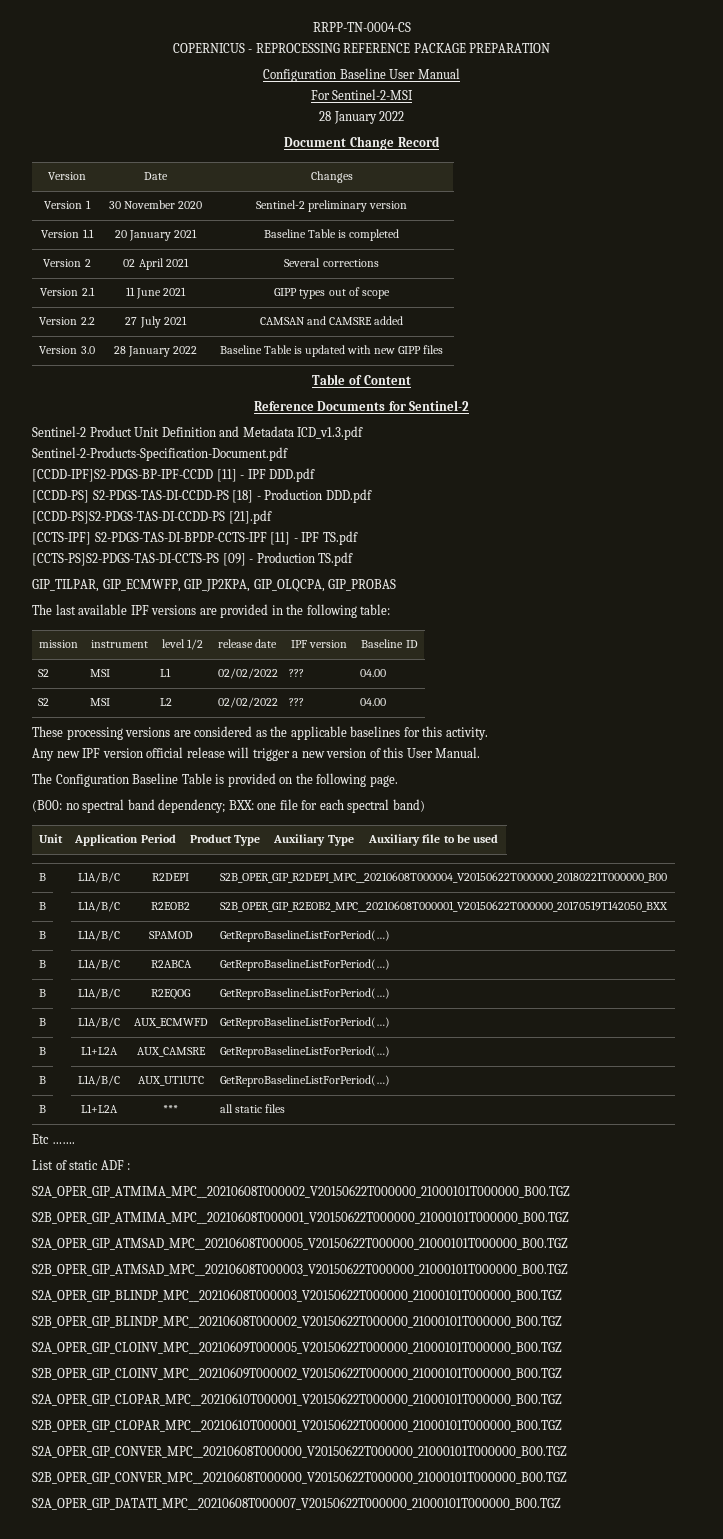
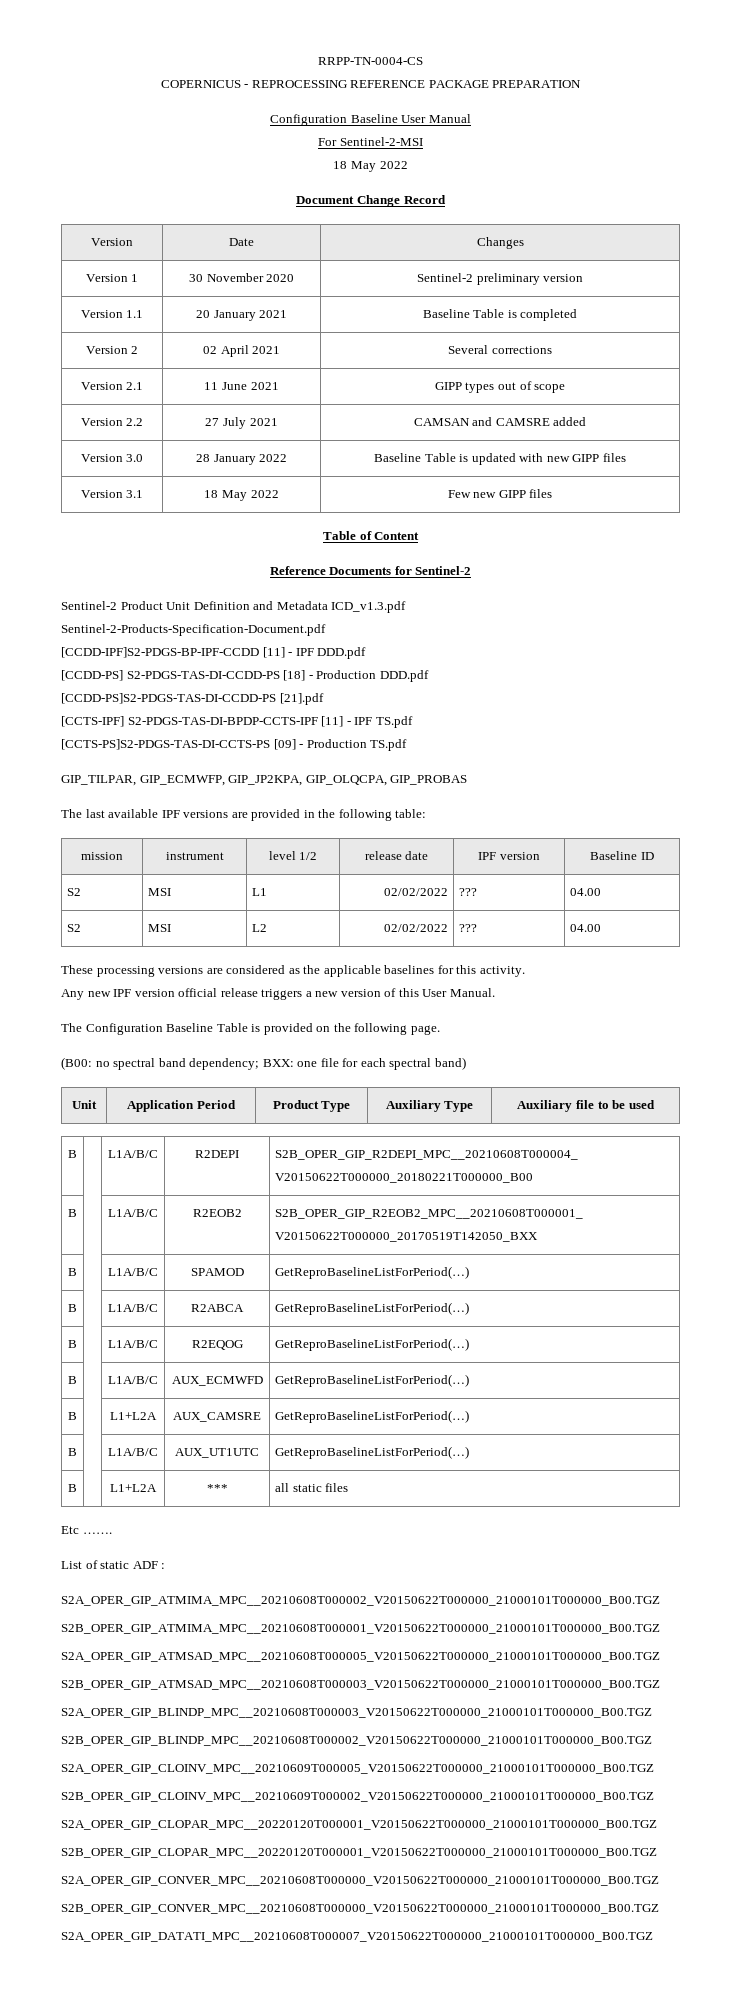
[318,111,377,124] 28 January -> [333,161,376,172] 18 May
(444, 349) none -> [80,490,144,498] [204,490,279,501] [447,489,553,498] // Version 3.1 | 18 May 2022 | Few new GIPP files
[227,747,290,761] will trigger -> [261,989,303,1000] triggers
[32,1393,562,1406] [32,1419,562,1432] S2A_OPER_GIP_CLOPAR_MPC__20210610T000001_V20150622T000000_21000101T000000_B00.TGZ // S2B_OPER_GIP_CLOPAR_MPC__20210610T000001_V20150622T000000_21000101T000000_B00.TGZ -> [61,1820,657,1830] [61,1848,657,1858] S2A_OPER_GIP_CLOPAR_MPC__20220120T000001_V20150622T000000_21000101T000000_B00.TGZ // S2B_OPER_GIP_CLOPAR_MPC__20220120T000001_V20150622T000000_21000101T000000_B00.TGZ

